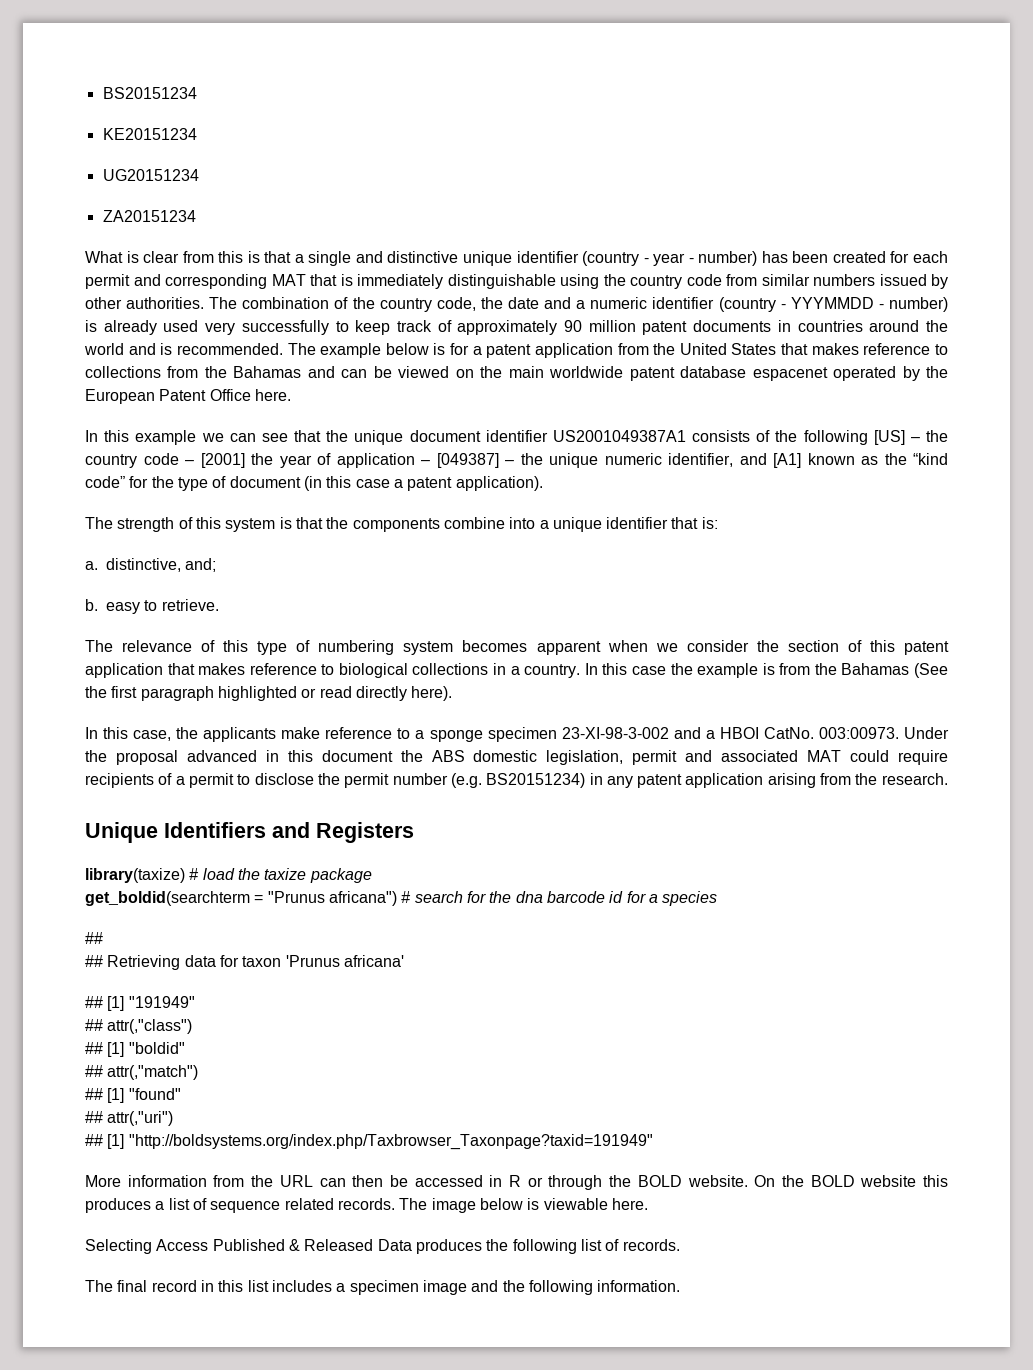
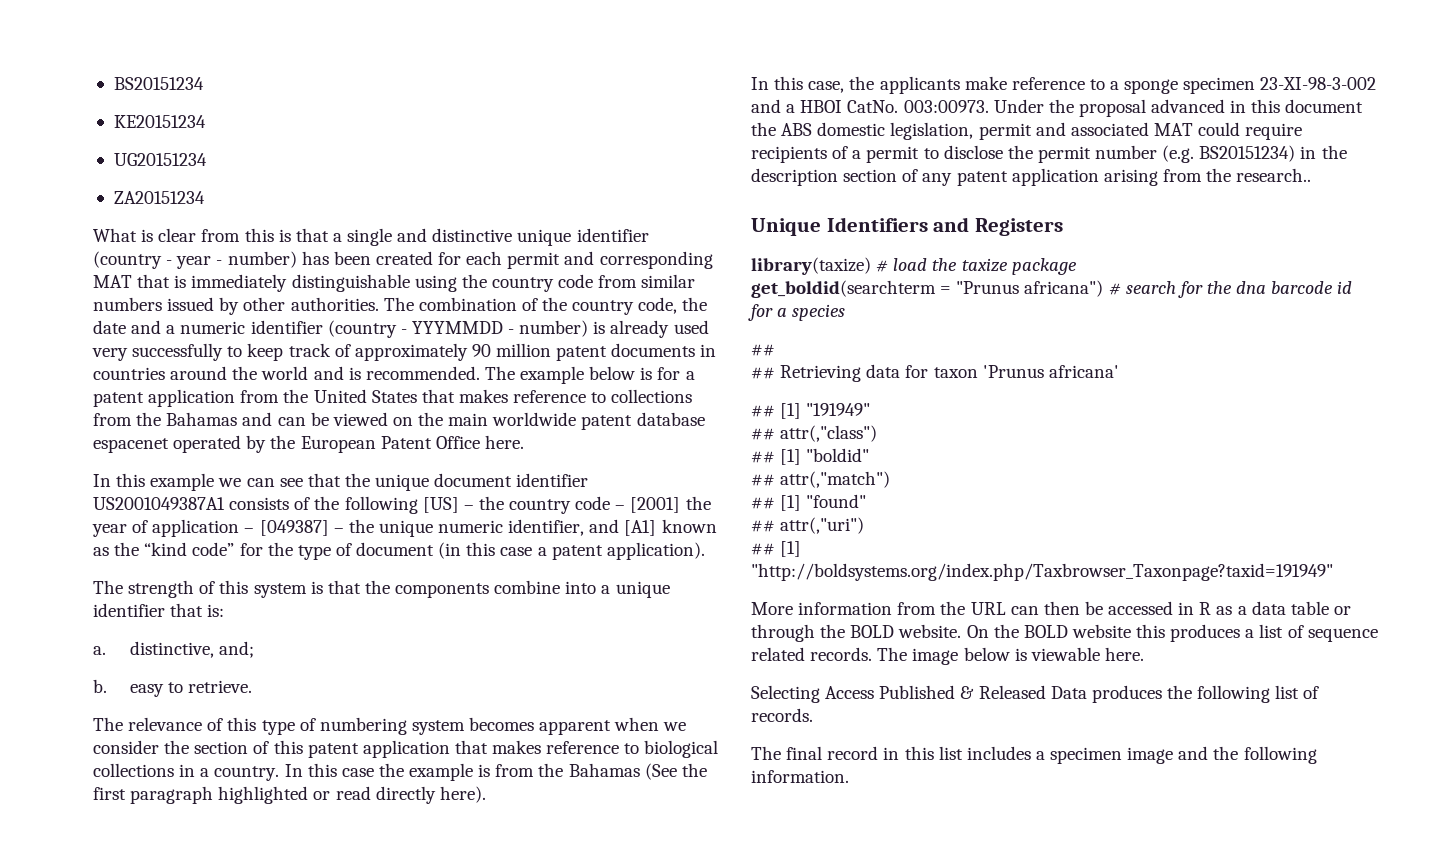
(603, 779) none -> [1321,145,1347,159] [751,168,919,186] the description section of
[881,773,948,785] research. -> [1236,168,1312,182] research..
(521, 1181) none -> [1216,601,1329,615] as a data table

